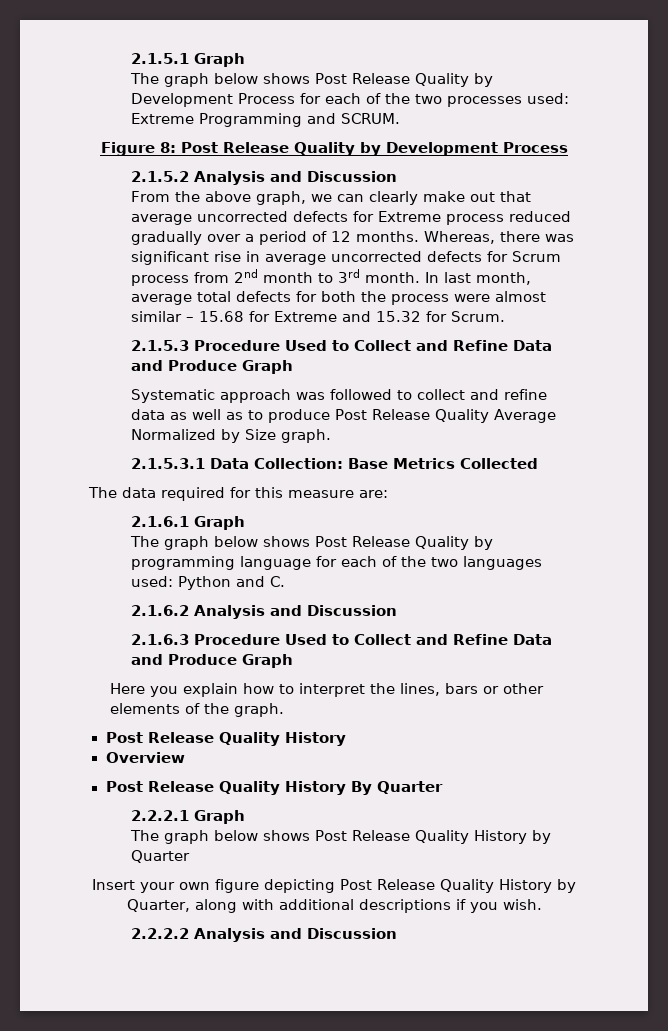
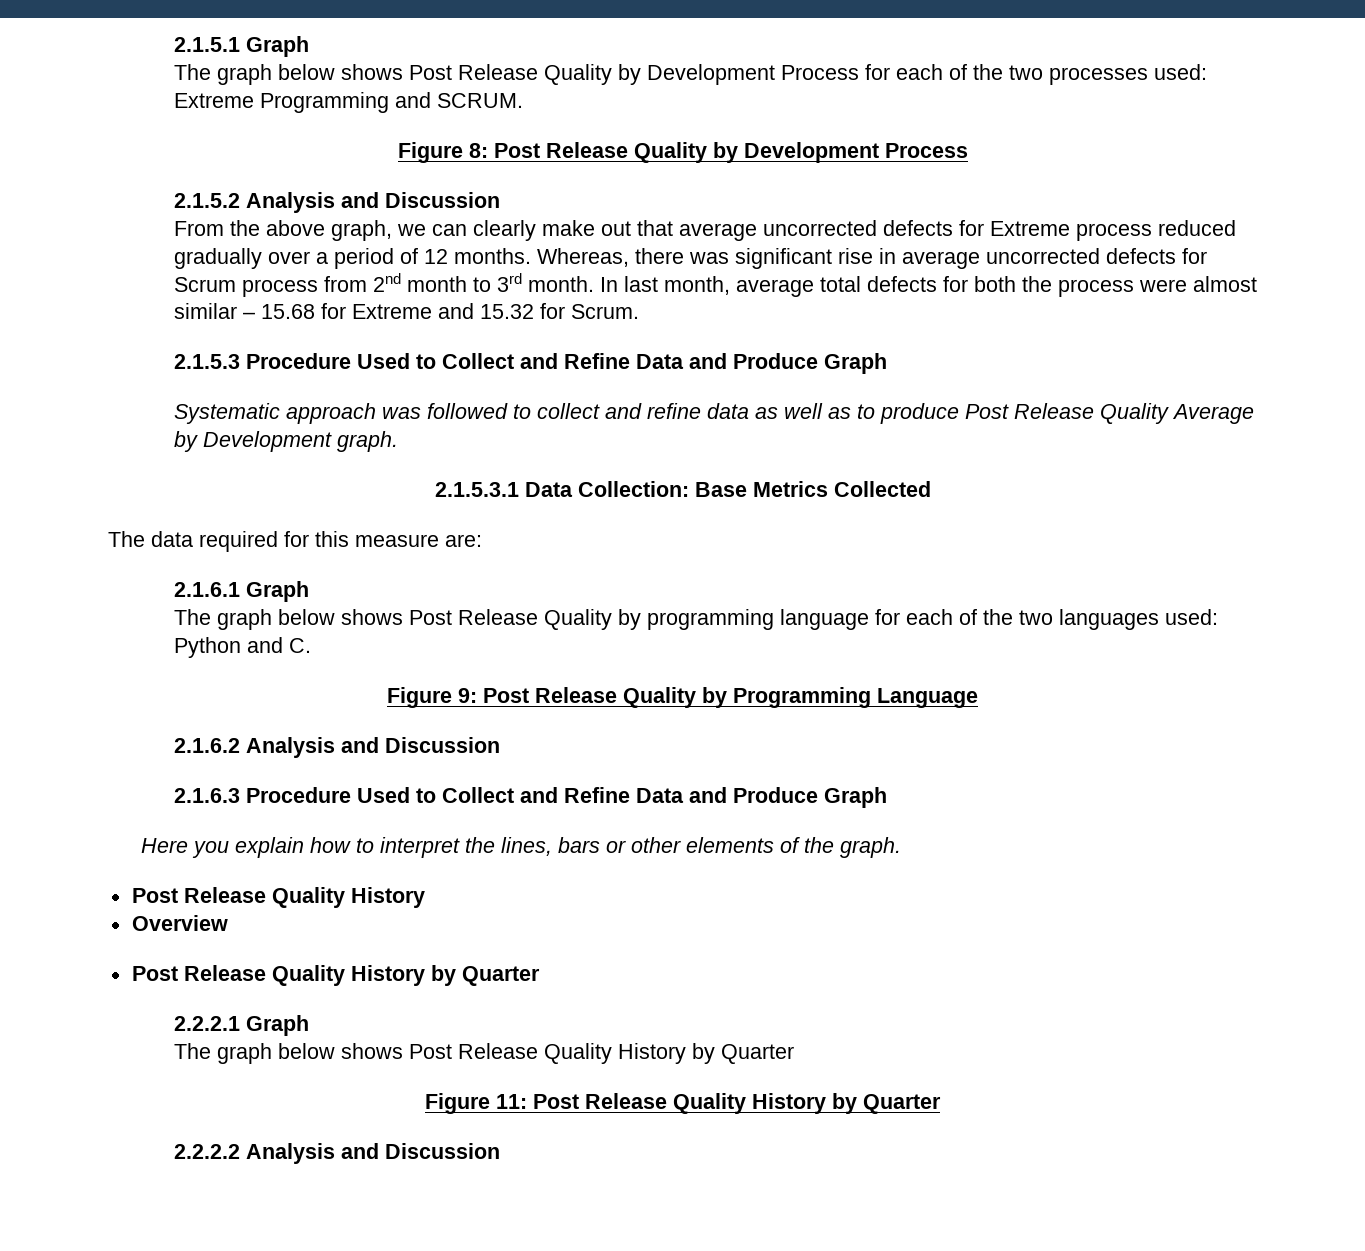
[130,429,276,443] Normalized by Size -> [173,431,332,452] by Development
(285, 581) none -> [387,687,978,708] // Figure 9: Post Release Quality by Programming Language
[350,781,372,795] By -> [430,965,456,986] by
[92,879,576,893] [126,899,542,913] Insert your own figure depicting Post Release Quality History by Quarter, along with additional descriptions if you wish. -> [425,1093,941,1114] Figure 11: Post Release Quality History by Quarter

